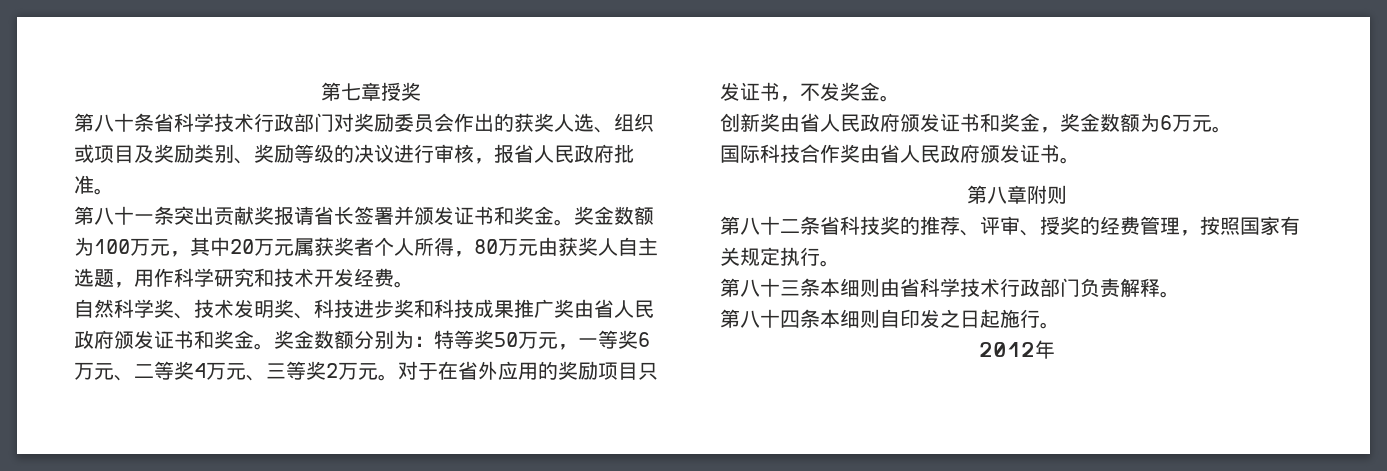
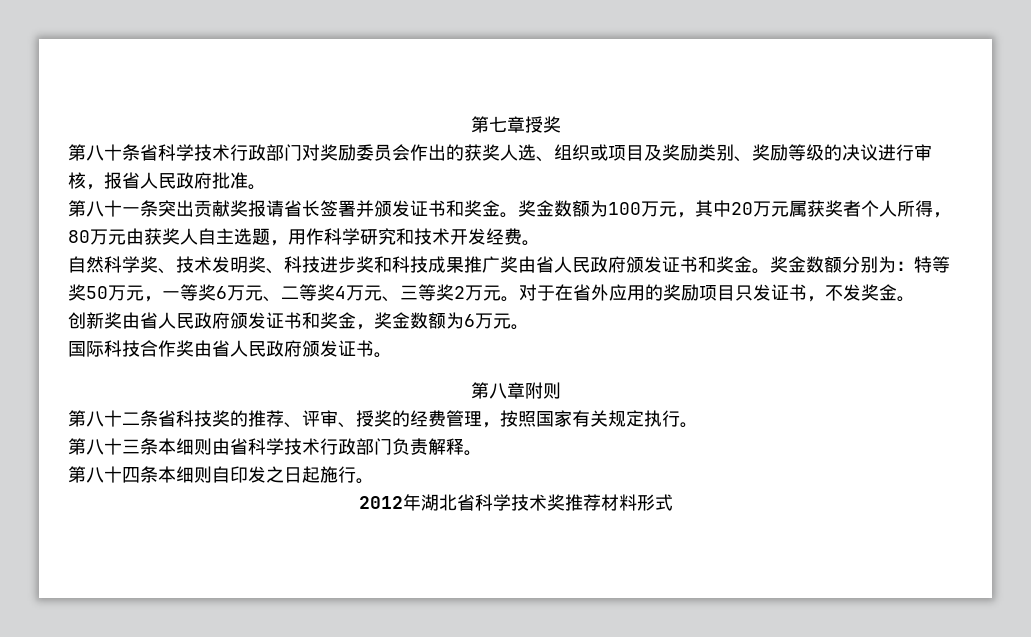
(1055, 349) none -> [420,494,673,511] 湖北省科学技术奖推荐材料形式

